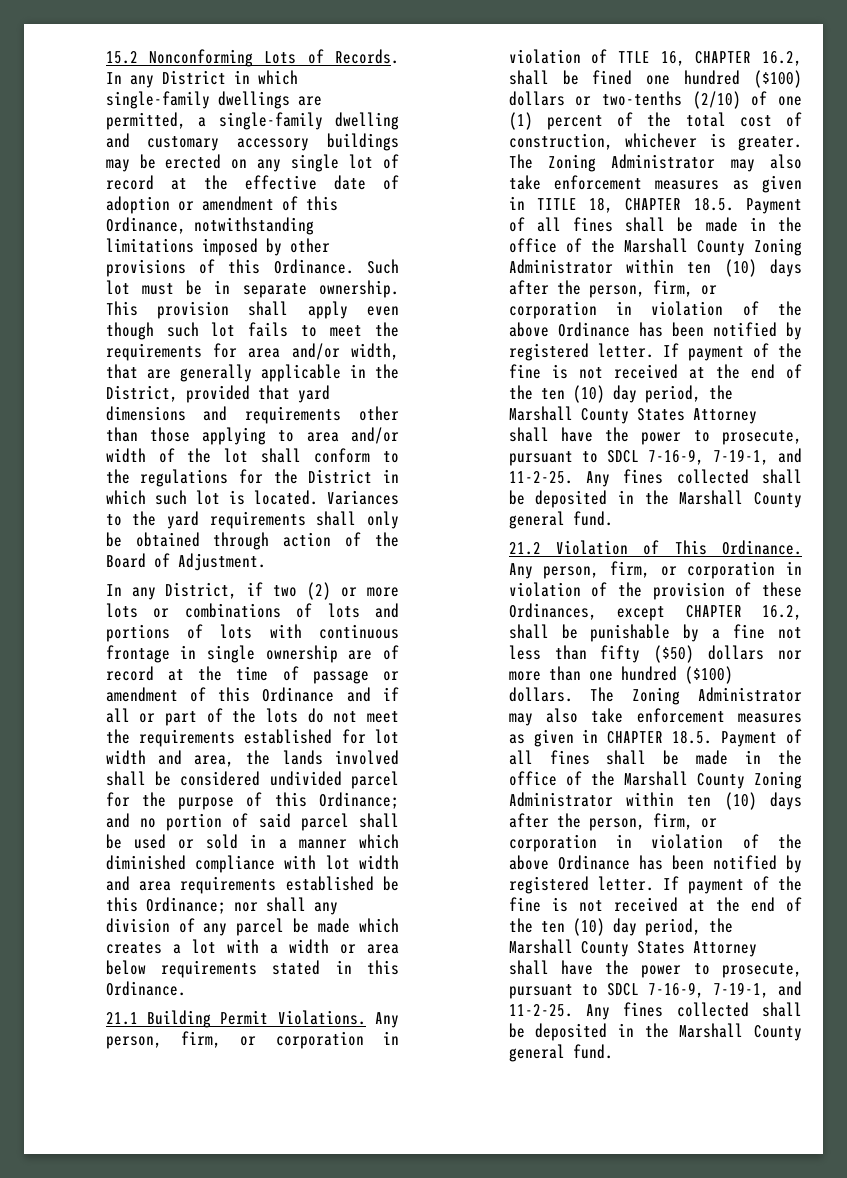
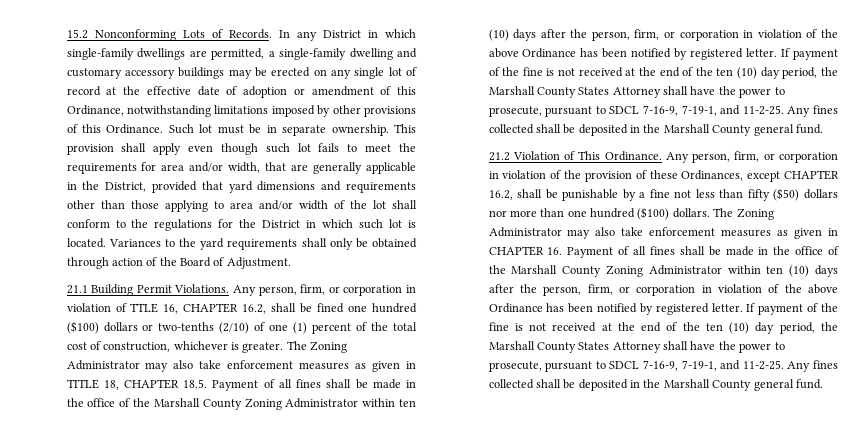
[105,582,399,600] [105,603,399,618] [105,624,400,642] [105,645,399,663] [105,666,399,684] [105,687,399,702] [105,708,400,726] [105,729,400,747] [105,750,399,767] [105,771,399,789] [105,792,399,810] [105,813,399,831] [105,834,400,849] [105,855,400,873] [105,876,399,894] [105,897,338,915] [105,918,399,936] [105,939,399,954] [105,960,400,978] [105,981,186,996] // In any District, if two (2) or more lots or combinations of lots and portions of lots with continuous frontage in single ownership are of record at the time of passage or amendment of this Ordinance and if all or part of the lots do not meet the requirements established for lot width and area, the lands involved shall be considered undivided parcel for the purpose of this Ordinance; and no portion of said parcel shall be used or sold in a manner which diminished compliance with lot width and area requirements established be this Ordinance; nor shall any division of any parcel be made which creates a lot with a width or area below requirements stated in this Ordinance. -> (291, 263) none
[672,730,713,744] 18.5. -> [547,247,563,255] 16.

